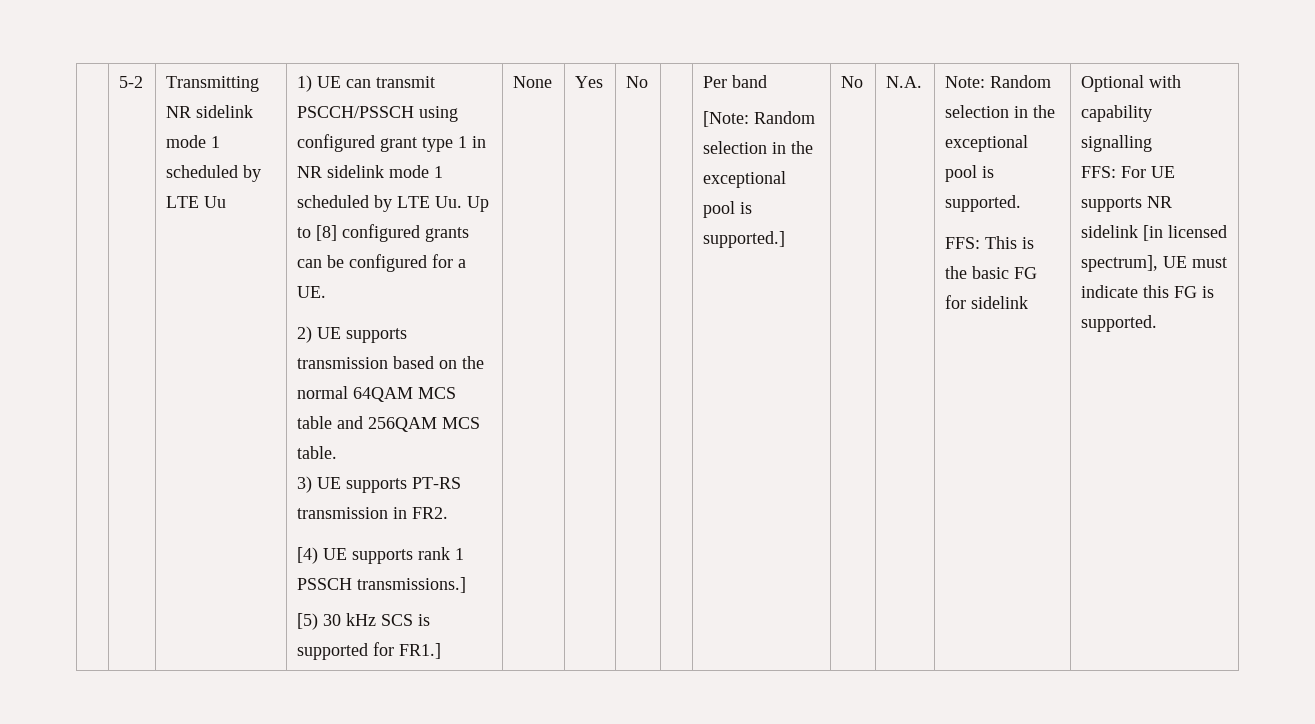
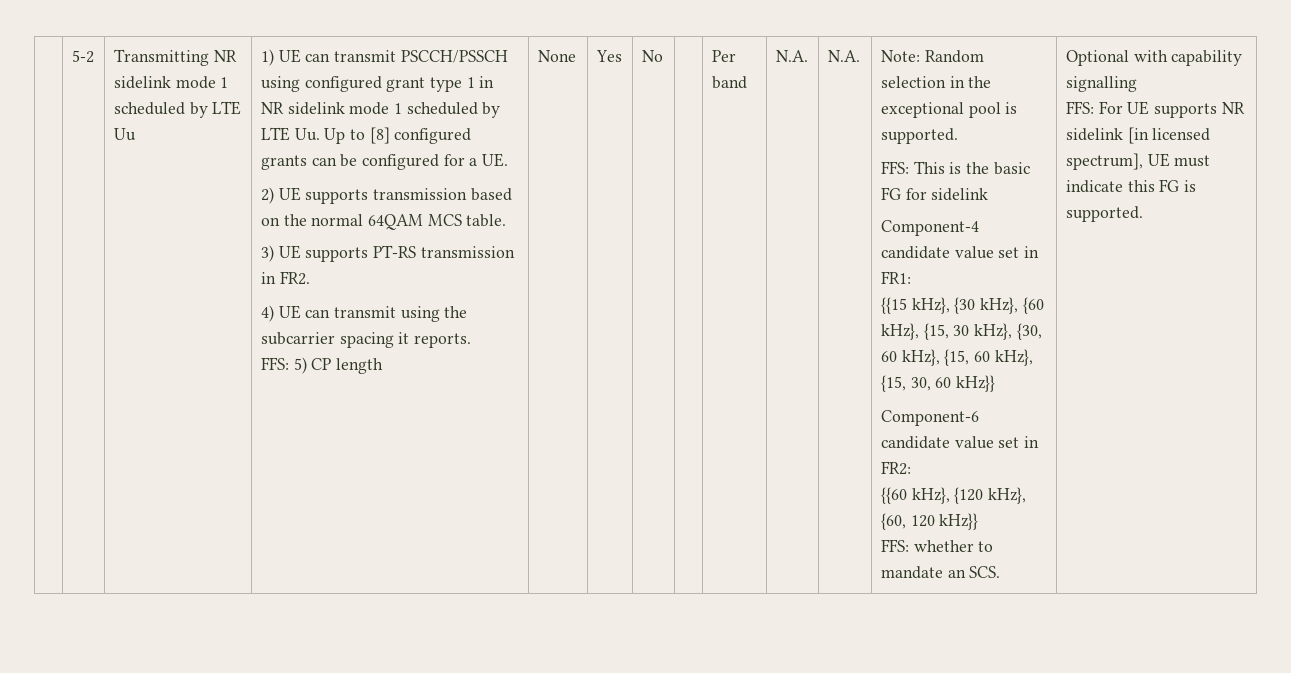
[297,416,481,432] table and 256QAM MCS -> (462, 220) none
[297,547,465,564] [297,577,467,593] [297,613,431,630] [297,642,442,660] [4) UE supports rank 1 PSSCH transmissions.] // [5) 30 kHz SCS is supported for FR1.] -> [260,305,468,322] [260,332,471,348] [260,357,383,374] 4) UE can transmit using the subcarrier spacing it reports. // FFS: 5) CP length
[703,111,816,127] [703,141,814,154] [703,171,787,188] [703,201,753,218] [703,231,786,248] [841,76,864,88] // [Note: Random selection in the exceptional pool is supported.] | No -> [775,50,808,62] | N.A.
(1029, 302) none -> [880,220,979,236] [880,246,1039,259] [880,271,911,284] [880,297,1044,314] [880,323,1042,340] [880,349,1033,366] [880,375,995,392] [880,410,979,426] [880,436,1039,449] [880,461,911,475] [880,487,1026,504] [880,513,979,530] [880,539,994,552] [880,566,1001,579] // Component-4 candidate value set in FR1: // {{15 kHz}, {30 kHz}, {60 kHz}, {15, 30 kHz}, {30, 60 kHz}, {15, 60 kHz}, {15, 30, 60 kHz}} // Component-6 candidate value set in FR2: // {{60 kHz}, {120 kHz}, {60, 120 kHz}} // FFS: whether to mandate an SCS.

